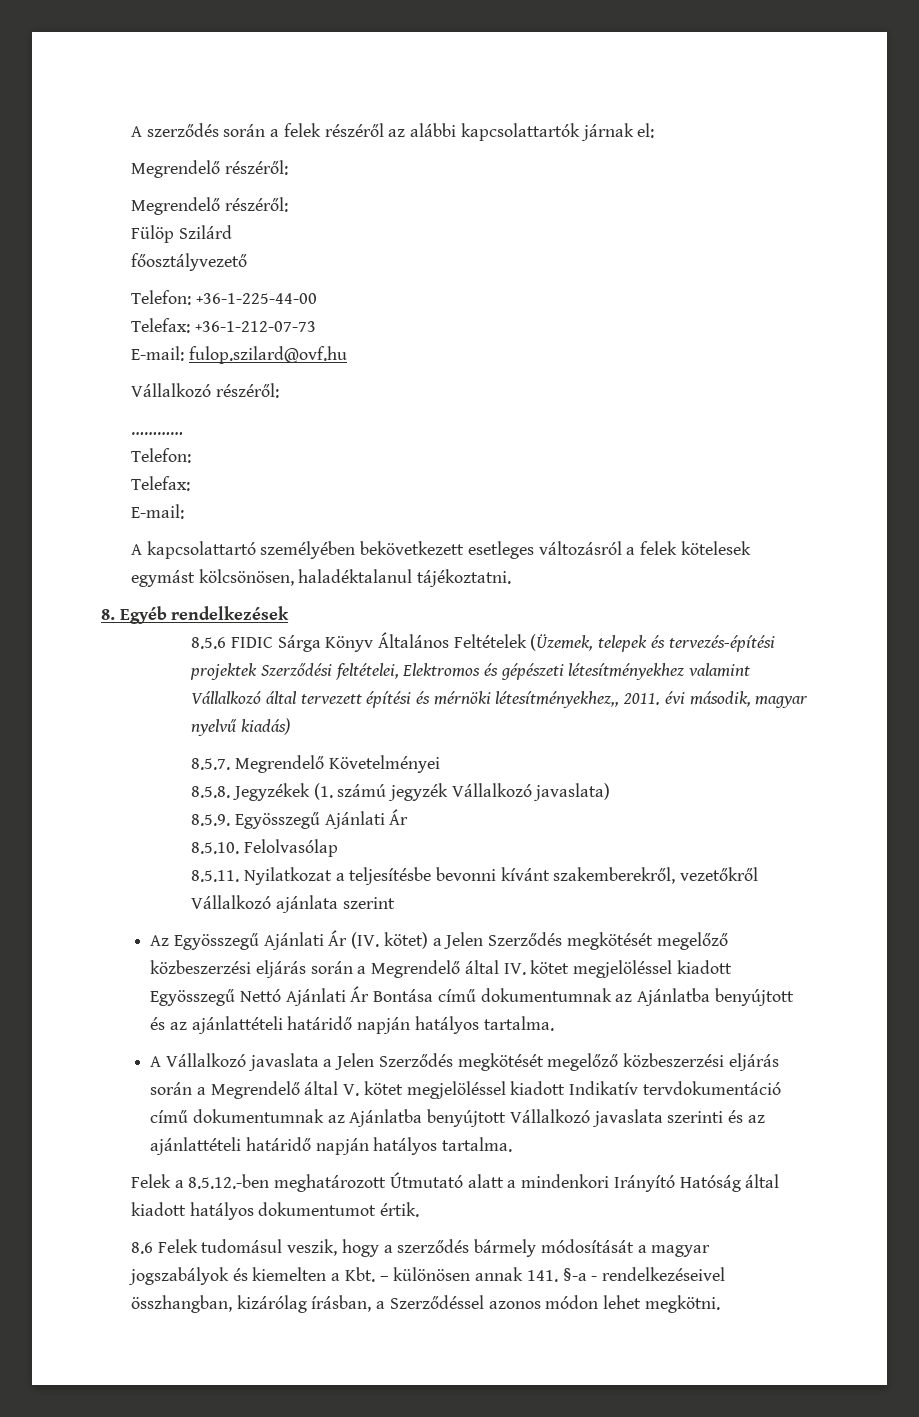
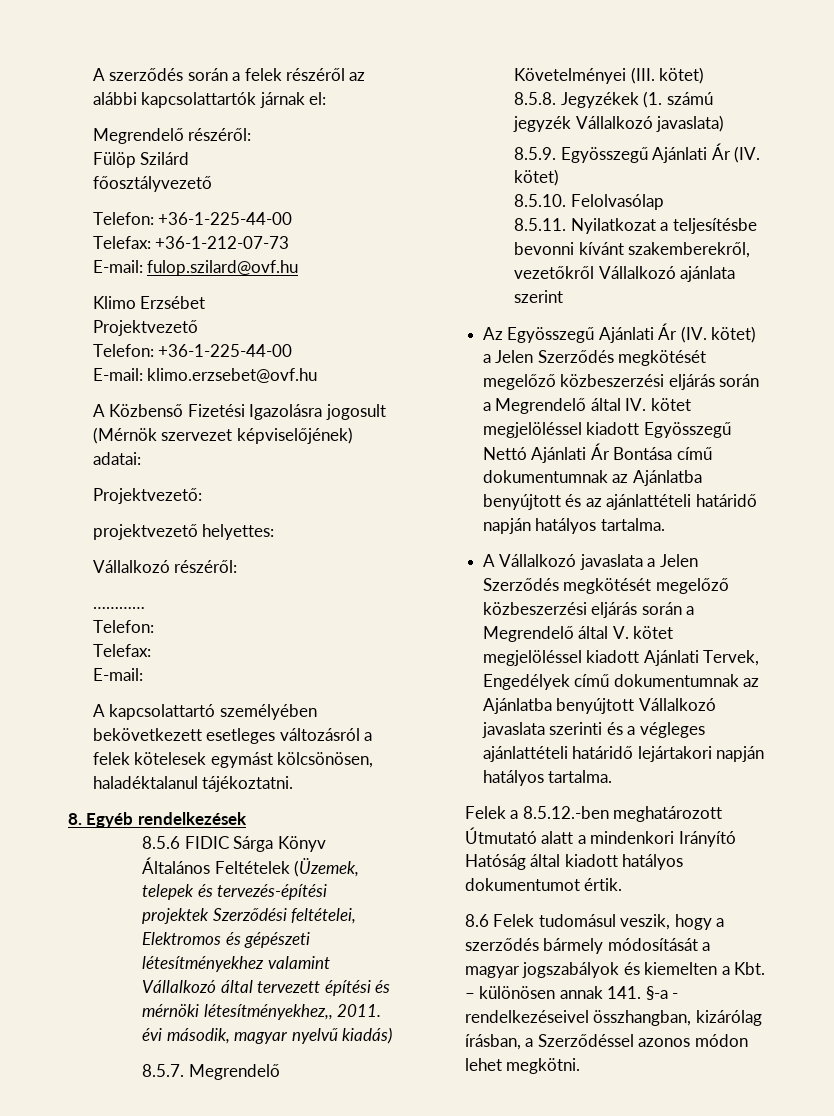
[131,197,288,215] // Megrendelő részéről: -> (252, 134) none
(347, 355) none -> [92,296,206,309] [92,320,198,336] [92,344,293,357] [92,368,318,383] [92,404,386,420] [92,427,353,444] [92,452,141,465] [92,488,202,504] [92,524,275,540] // Klimo Erzsébet // Projektvezető // Telefon: +36-1-225-44-00 // E-mail: klimo.erzsebet@ovf.hu // A Közbenső Fizetési Igazolásra jogosult (Mérnök szervezet képviselőjének) adatai: // Projektvezető: // projektvezető helyettes:
(440, 764) none -> [630,67,705,84] (III. kötet)
(409, 817) none -> [734,146,761,163] [514,169,560,186] (IV. kötet)
[569,1081,781,1095] Indikatív tervdokumentáció -> [643,650,760,666] [482,674,570,690] Ajánlati Tervek, Engedélyek
[747,1115,765,1123] [150,1137,312,1155] az ajánlattételi határidő -> [627,722,705,738] [482,746,712,762] a végleges ajánlattételi határidő lejártakori

